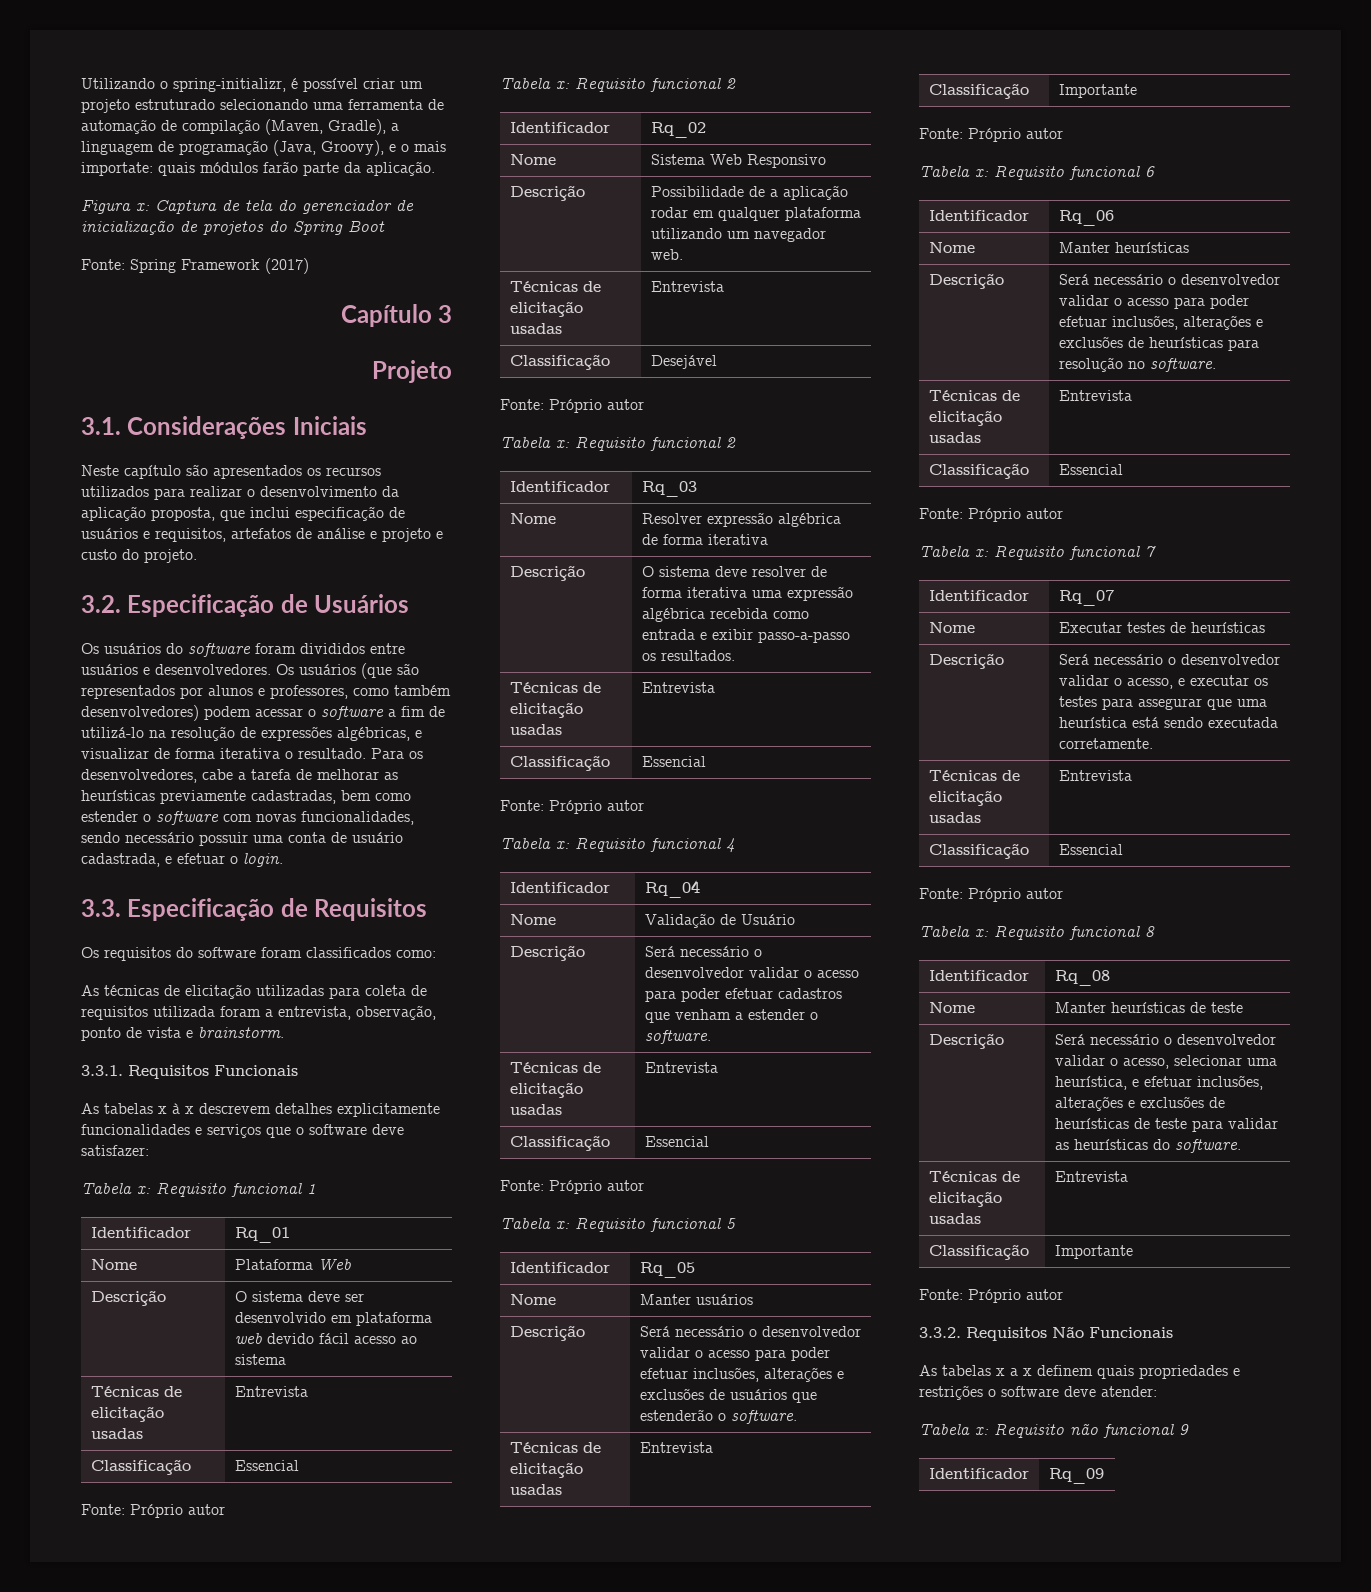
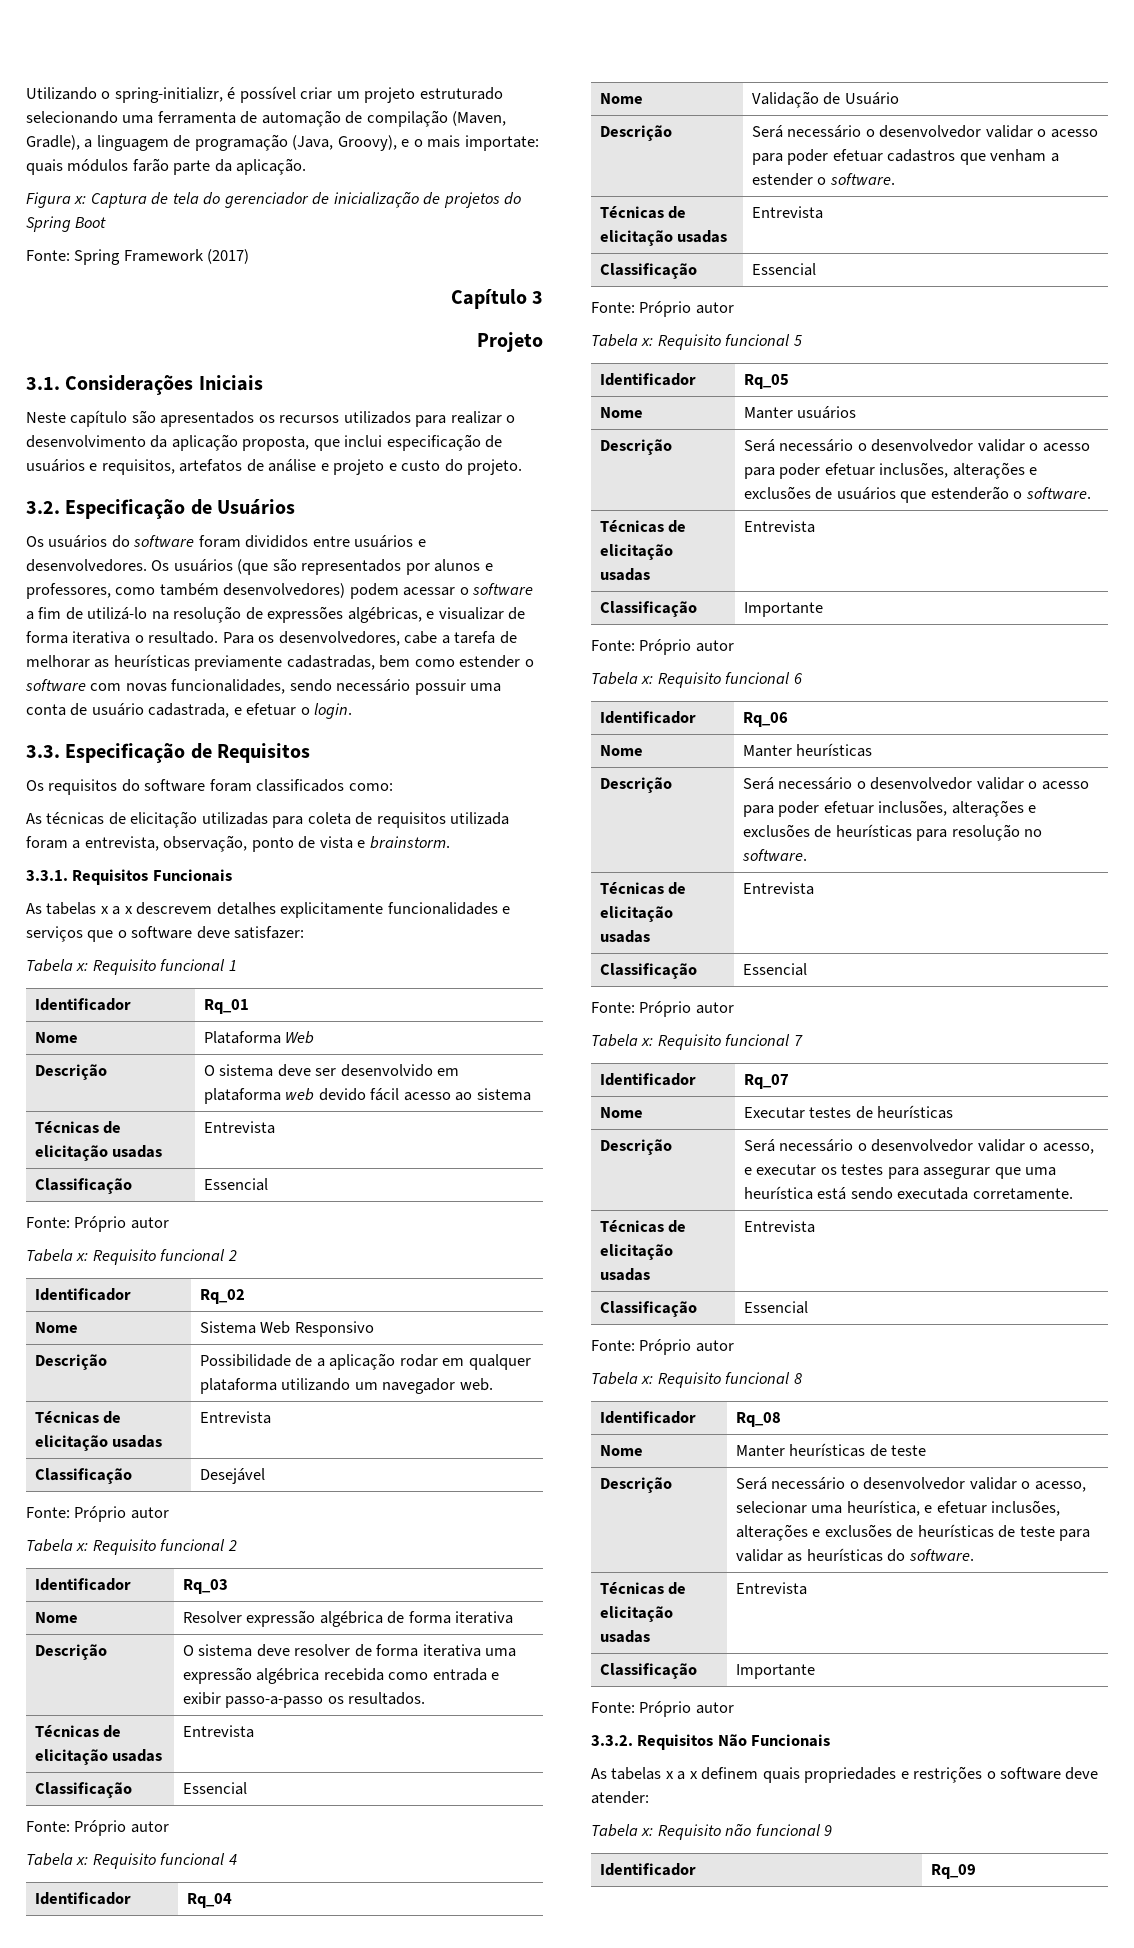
[172,1103,180,1114] à -> [112,906,121,915] a

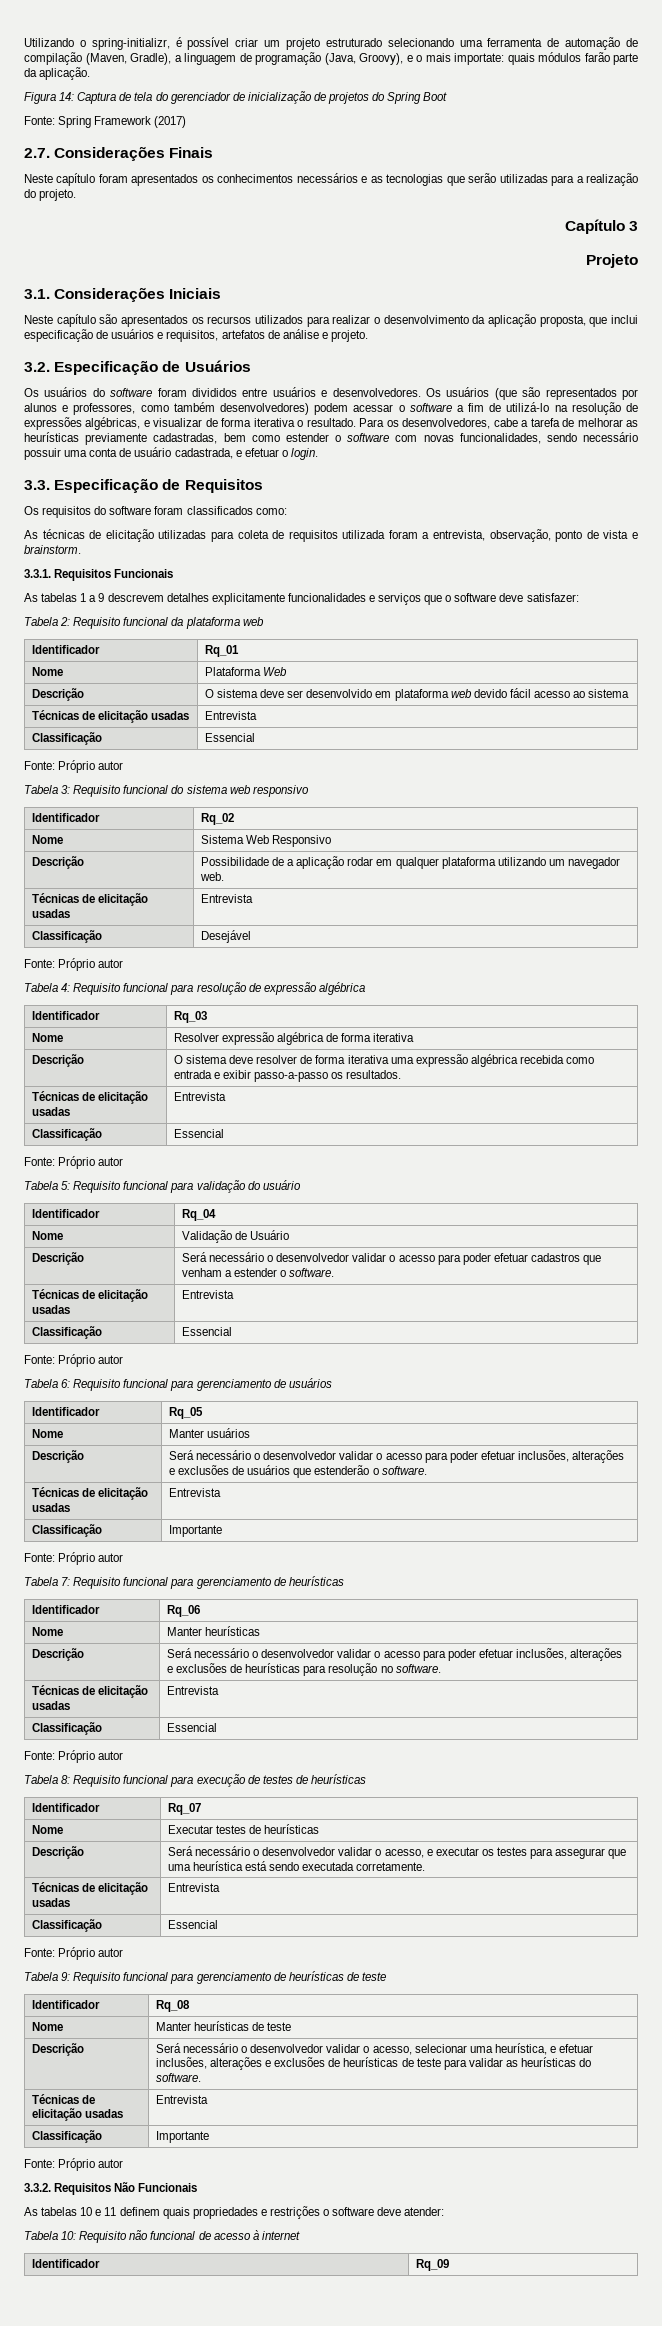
[74,196,87,204] x: -> [59,92,75,101] 14:
(250, 256) none -> [24,146,214,161] [24,173,638,186] [24,189,77,201] // 2.7. Considerações Finais // Neste capítulo foram apresentados os conhecimentos necessários e as tecnologias que serão utilizadas para a realização do projeto.
[333,459,463,475] projeto e custo do -> (328, 335) none
[100,906,133,915] x a x -> [80,593,105,602] 1 a 9
[76,959,237,975] x: Requisito funcional 1 -> [60,617,264,629] 2: Requisito funcional da plataforma web
[76,1249,237,1265] x: Requisito funcional 2 -> [61,785,309,797] 3: Requisito funcional do sistema web responsivo
[76,1539,237,1555] x: Requisito funcional 2 -> [61,982,365,995] 4: Requisito funcional para resolução de expressão algébrica
[76,1853,237,1869] x: Requisito funcional 4 -> [61,1180,301,1193] 5: Requisito funcional para validação do usuário
[641,334,802,350] x: Requisito funcional 5 -> [61,1378,332,1391] 6: Requisito funcional para gerenciamento de usuários
[641,672,803,688] x: Requisito funcional 6 -> [61,1576,344,1589] 7: Requisito funcional para gerenciamento de heurísticas
[641,1034,803,1050] x: Requisito funcional 7 -> [61,1774,366,1787] 8: Requisito funcional para execução de testes de heurísticas
[641,1372,802,1388] x: Requisito funcional 8 -> [61,1971,386,1984] 9: Requisito funcional para gerenciamento de heurísticas de teste
[665,1771,698,1780] x a x -> [80,2207,117,2216] 10 e 11
[641,1828,654,1836] x: -> [61,2231,77,2240] 10:
[824,1825,833,1836] 9 -> [198,2230,300,2240] de acesso à internet

